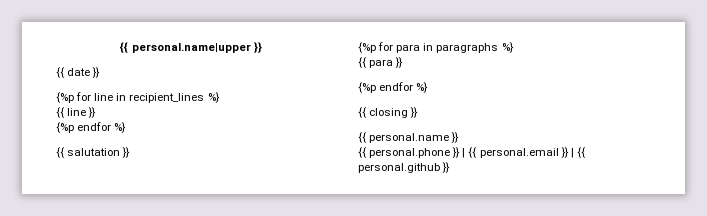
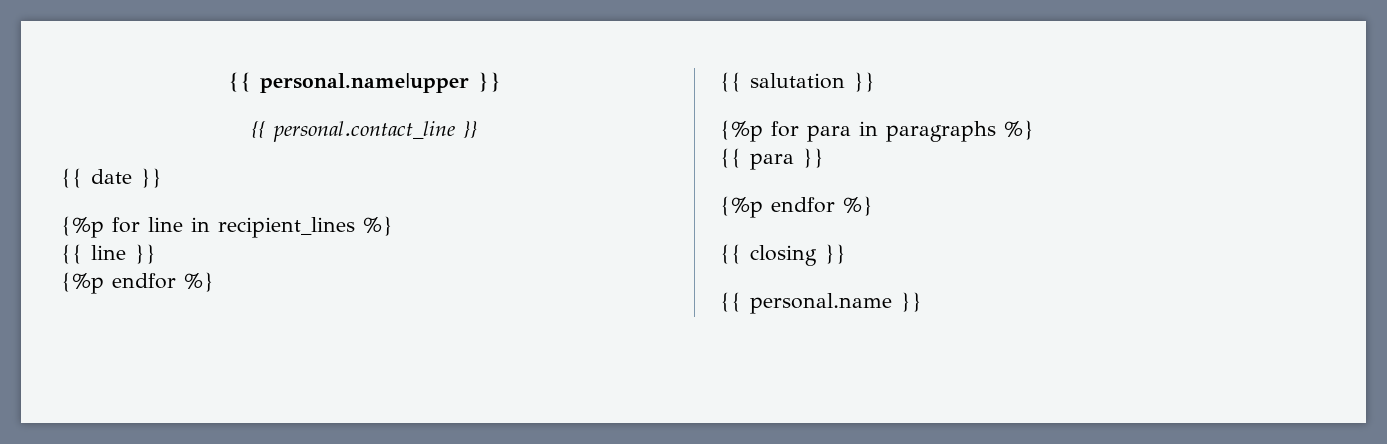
(262, 47) none -> [251,121,477,142] // {{ personal.contact_line }}
[358,147,586,158] [358,162,451,173] // {{ personal.phone }} | {{ personal.email }} | {{ personal.github }} -> (922, 302) none

